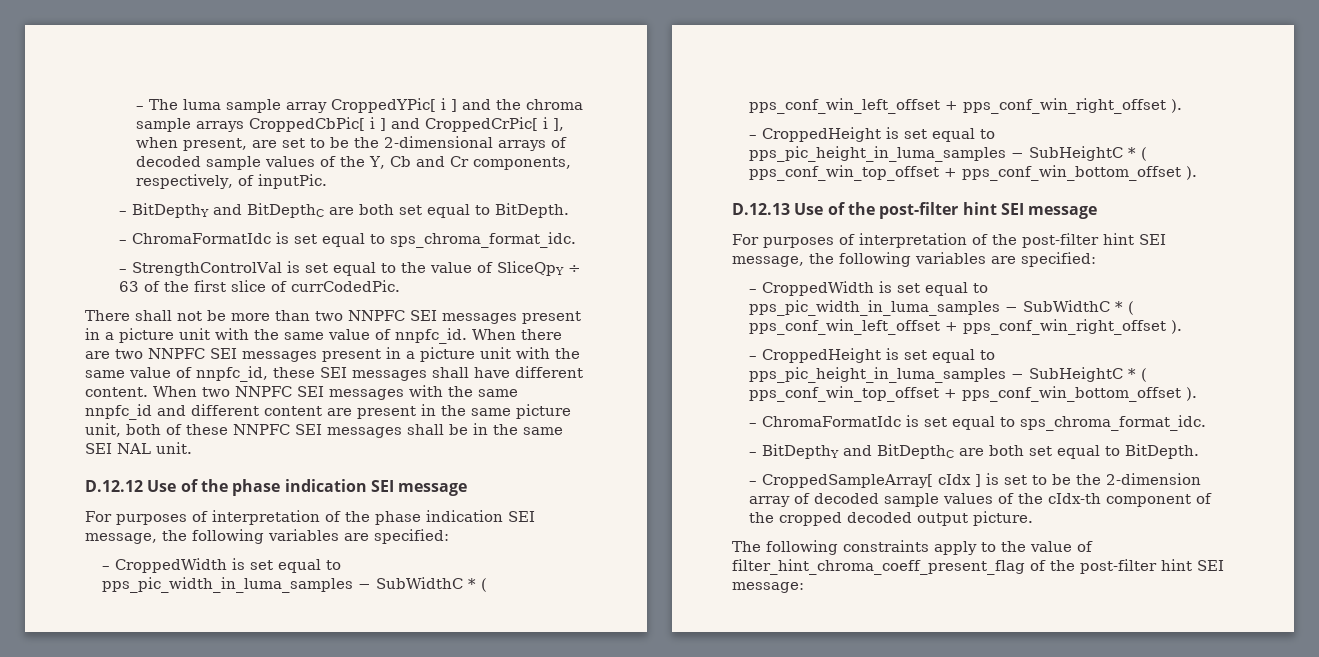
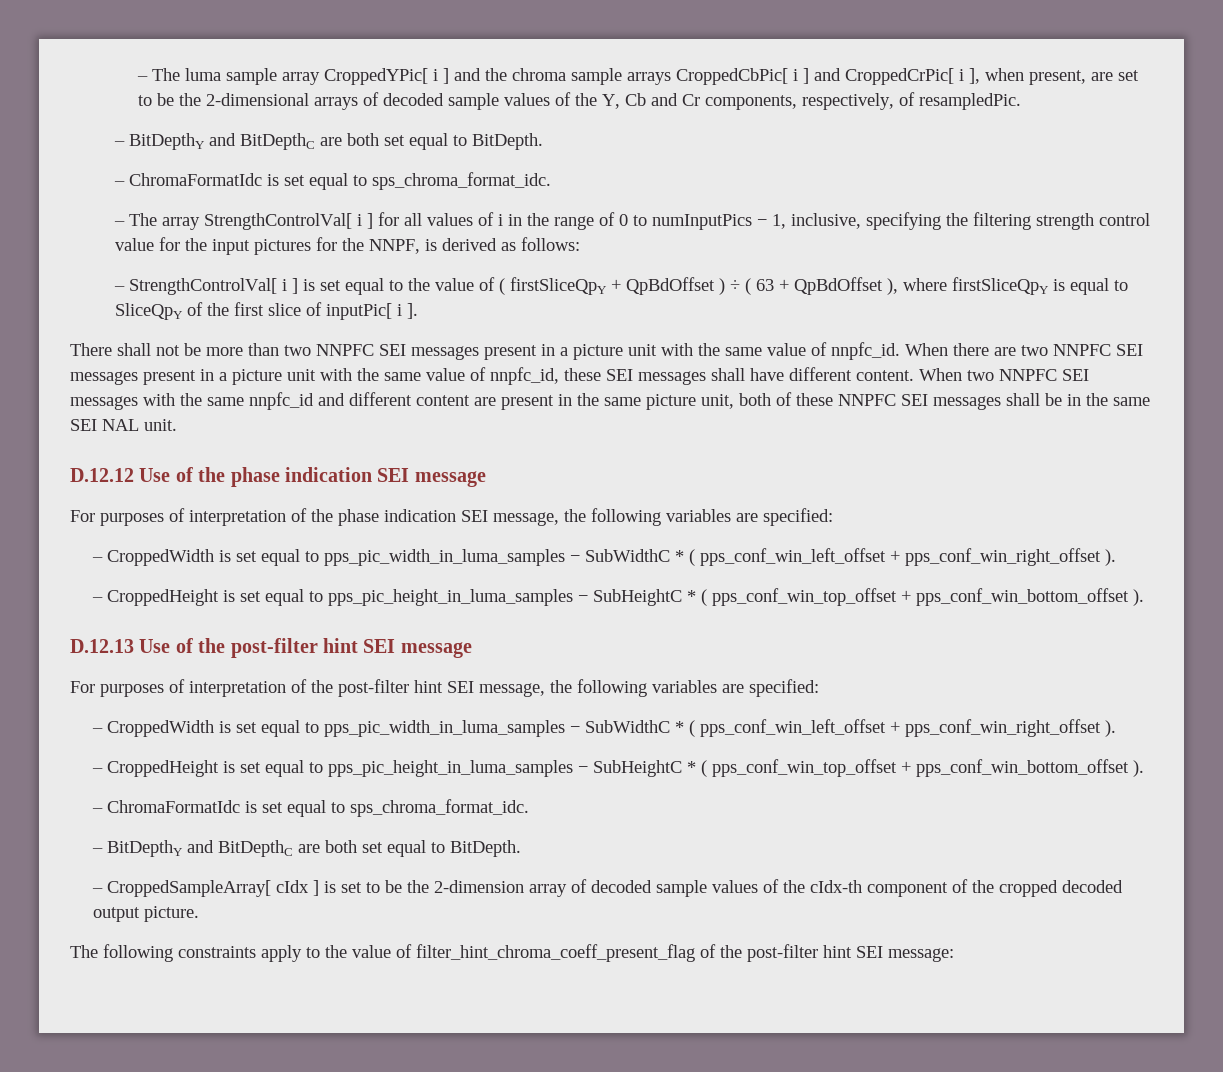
[258,174,328,189] inputPic. -> [918,93,1021,110] resampledPic.
[132,262,283,276] StrengthControlVal -> [129,212,1151,230] [115,237,581,255] [114,278,299,295] The array StrengthControlVal[ i ] for all values of i in the range of 0 to numInputPics − 1, inclusive, specifying the filtering strength control value for the input pictures for the NNPF, is derived as follows: // – StrengthControlVal[ i ]
[497,261,582,276] [119,281,140,292] SliceQpY ÷ 63 -> [499,277,1129,295] [115,303,184,320] ( firstSliceQpY + QpBdOffset ) ÷ ( 63 + QpBdOffset ), where firstSliceQpY is equal to SliceQpY
[291,280,401,292] currCodedPic. -> [326,303,419,320] inputPic[ i ].

